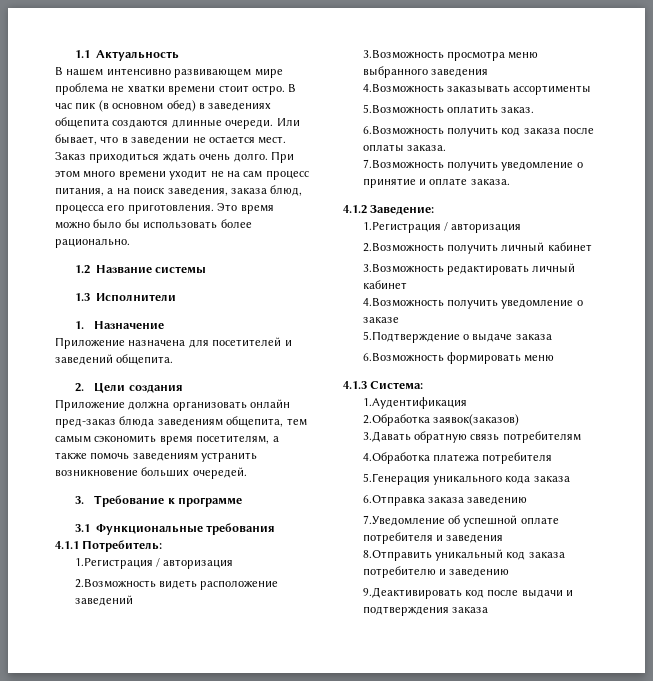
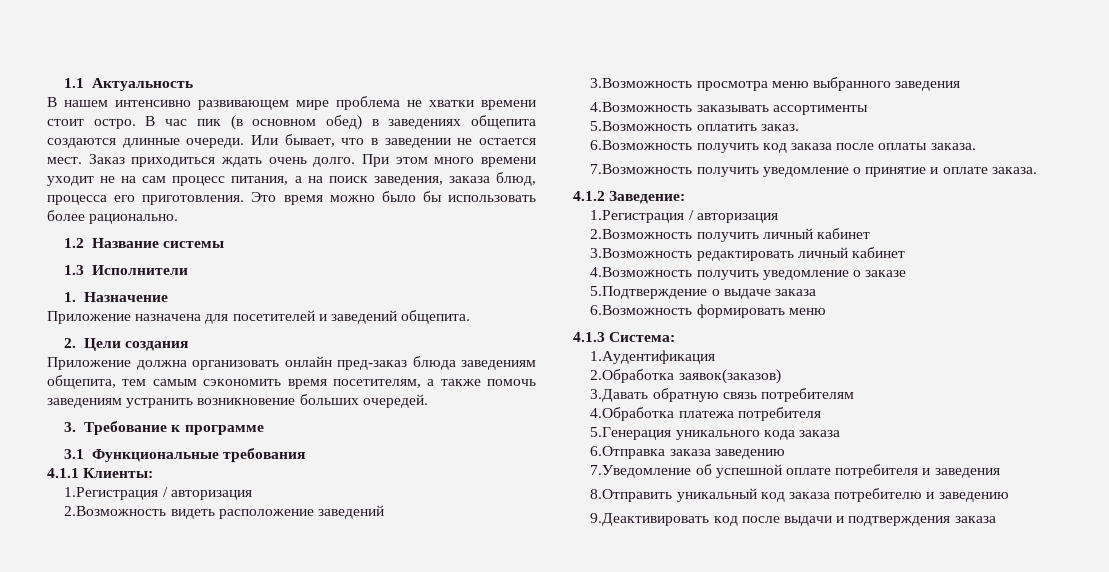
[82,540,163,552] Потребитель: -> [83,468,154,478] Клиенты:

